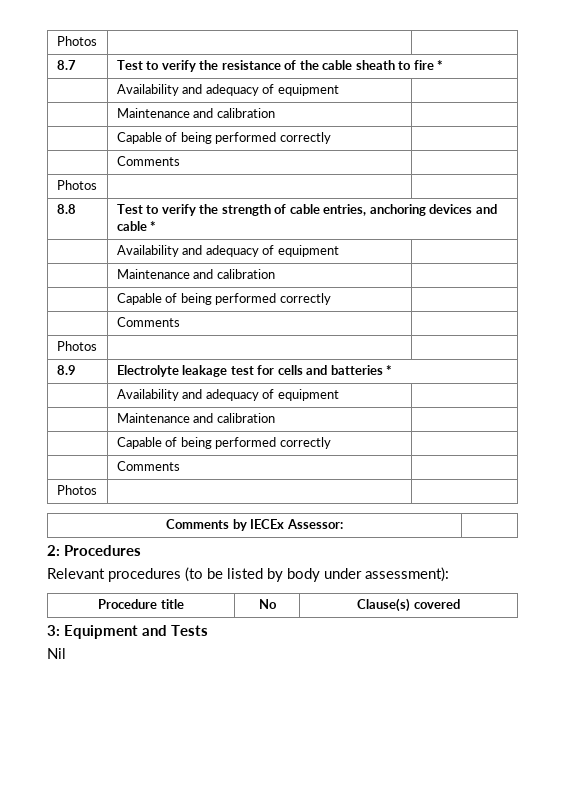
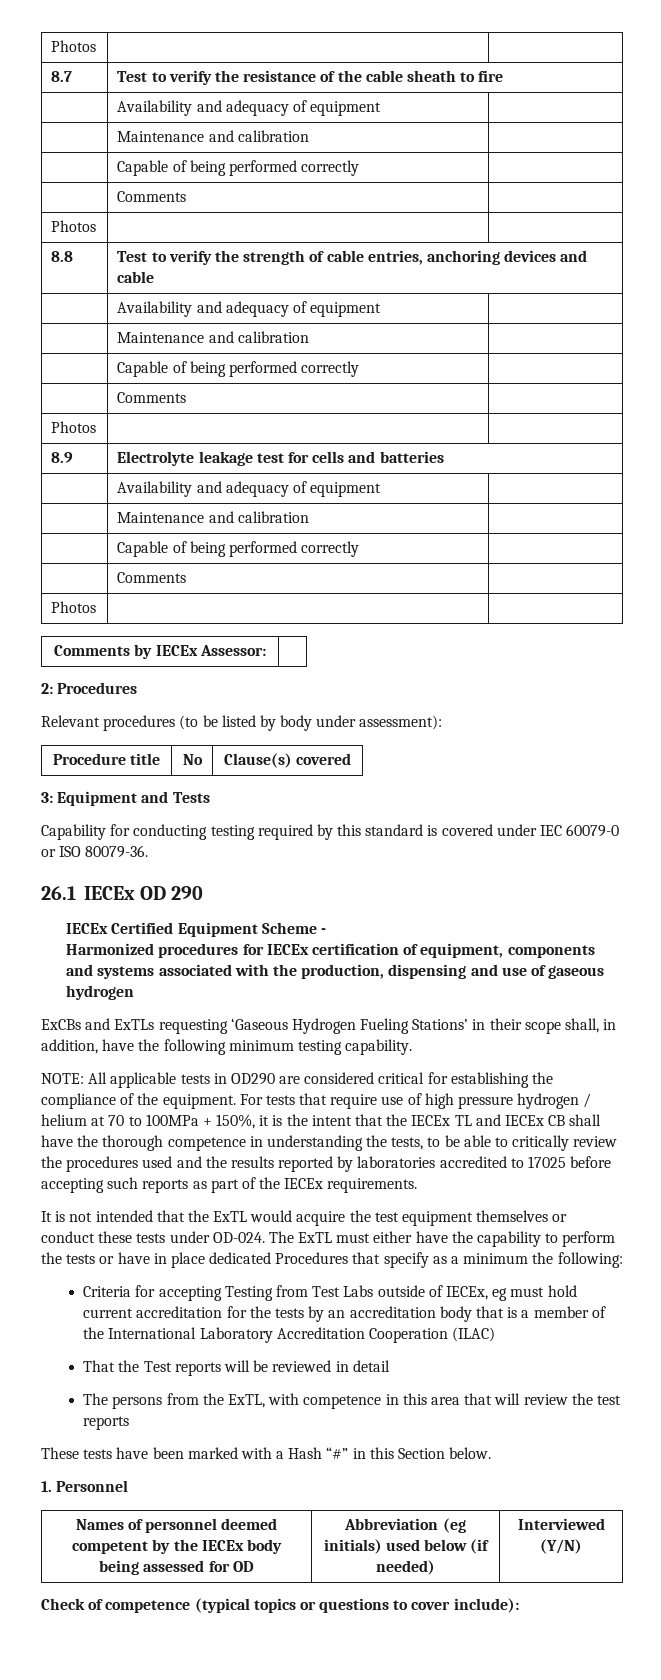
[437,60,444,70] * -> (504, 76) none
[150,221,157,231] * -> (155, 277) none
[386,365,393,375] * -> (444, 457) none
[47,648,66,659] Nil -> [41,824,620,840] [41,845,149,858] [41,886,204,900] [66,922,326,937] [66,943,595,958] [66,964,605,979] [66,985,135,1000] [41,1018,617,1034] [41,1039,413,1055] [41,1072,554,1088] [41,1093,592,1109] [41,1114,602,1129] [41,1135,618,1151] [41,1156,612,1172] [41,1177,418,1193] [41,1210,568,1226] [41,1231,616,1247] [41,1252,623,1268] [83,1285,577,1301] [83,1306,606,1322] [83,1327,496,1343] [83,1360,390,1376] [83,1393,621,1409] [83,1416,130,1430] [41,1447,492,1459] [41,1480,129,1492] [75,1518,278,1533] [72,1539,282,1554] [99,1560,254,1575] [344,1518,466,1533] [323,1539,490,1554] [376,1560,435,1575] [517,1518,605,1530] [540,1539,582,1554] [41,1598,519,1613] Capability for conducting testing required by this standard is covered under IEC 60079-0 or ISO 80079-36. // 26.1 IECEx OD 290 // IECEx Certified Equipment Scheme - // Harmonized procedures for IECEx certification of equipment, components and systems associated with the production, dispensing and use of gaseous hydrogen // ExCBs and ExTLs requesting ‘Gaseous Hydrogen Fueling Stations’ in their scope shall, in addition, have the following minimum testing capability. // NOTE: All applicable tests in OD290 are considered critical for establishing the compliance of the equipment. For tests that require use of high pressure hydrogen / helium at 70 to 100MPa + 150%, it is the intent that the IECEx TL and IECEx CB shall have the thorough competence in understanding the tests, to be able to critically review the procedures used and the results reported by laboratories accredited to 17025 before accepting such reports as part of the IECEx requirements. // It is not intended that the ExTL would acquire the test equipment themselves or conduct these tests under OD-024. The ExTL must either have the capability to perform the tests or have in place dedicated Procedures that specify as a minimum the following: // Criteria for accepting Testing from Test Labs outside of IECEx, eg must hold current accreditation for the tests by an accreditation body that is a member of the International Laboratory Accreditation Cooperation (ILAC) // That the Test reports will be reviewed in detail // The persons from the ExTL, with competence in this area that will review the test reports // These tests have been marked with a Hash “#” in this Section below. // 1. Personnel // Names of personnel deemed competent by the IECEx body being assessed for OD | Abbreviation (eg initials) used below (if needed) | Interviewed (Y/N) // Check of competence (typical topics or questions to cover include):

